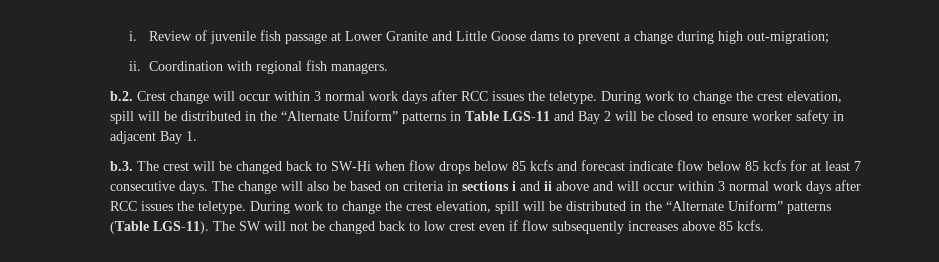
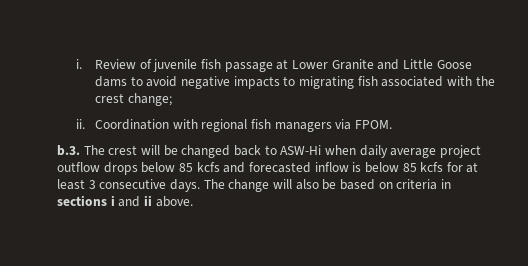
[577,31,829,44] prevent a change during high out-migration; -> [146,76,495,89] [95,93,172,106] avoid negative impacts to migrating fish associated with the crest change;
[330,63,388,74] [109,90,842,104] [109,110,844,124] [109,131,197,144] managers. // b.2. Crest change will occur within 3 normal work days after RCC issues the teletype. During work to change the crest elevation, spill will be distributed in the “Alternate Uniform” patterns in Table LGS-11 and Bay 2 will be closed to ensure worker safety in adjacent Bay 1. -> [274,119,393,132] managers via FPOM.
[330,160,436,171] SW-Hi when flow -> [280,145,481,158] [57,162,101,172] ASW-Hi when daily average project outflow
[580,160,704,171] forecast indicate flow -> [248,162,362,173] forecasted inflow is
[853,161,861,171] 7 -> [88,180,96,189] 3
[555,180,861,194] [109,200,831,214] [109,220,764,234] above and will occur within 3 normal work days after RCC issues the teletype. During work to change the crest elevation, spill will be distributed in the “Alternate Uniform” patterns (Table LGS-11). The SW will not be changed back to low crest even if flow subsequently increases above 85 kcfs. -> [155,196,193,207] above.

